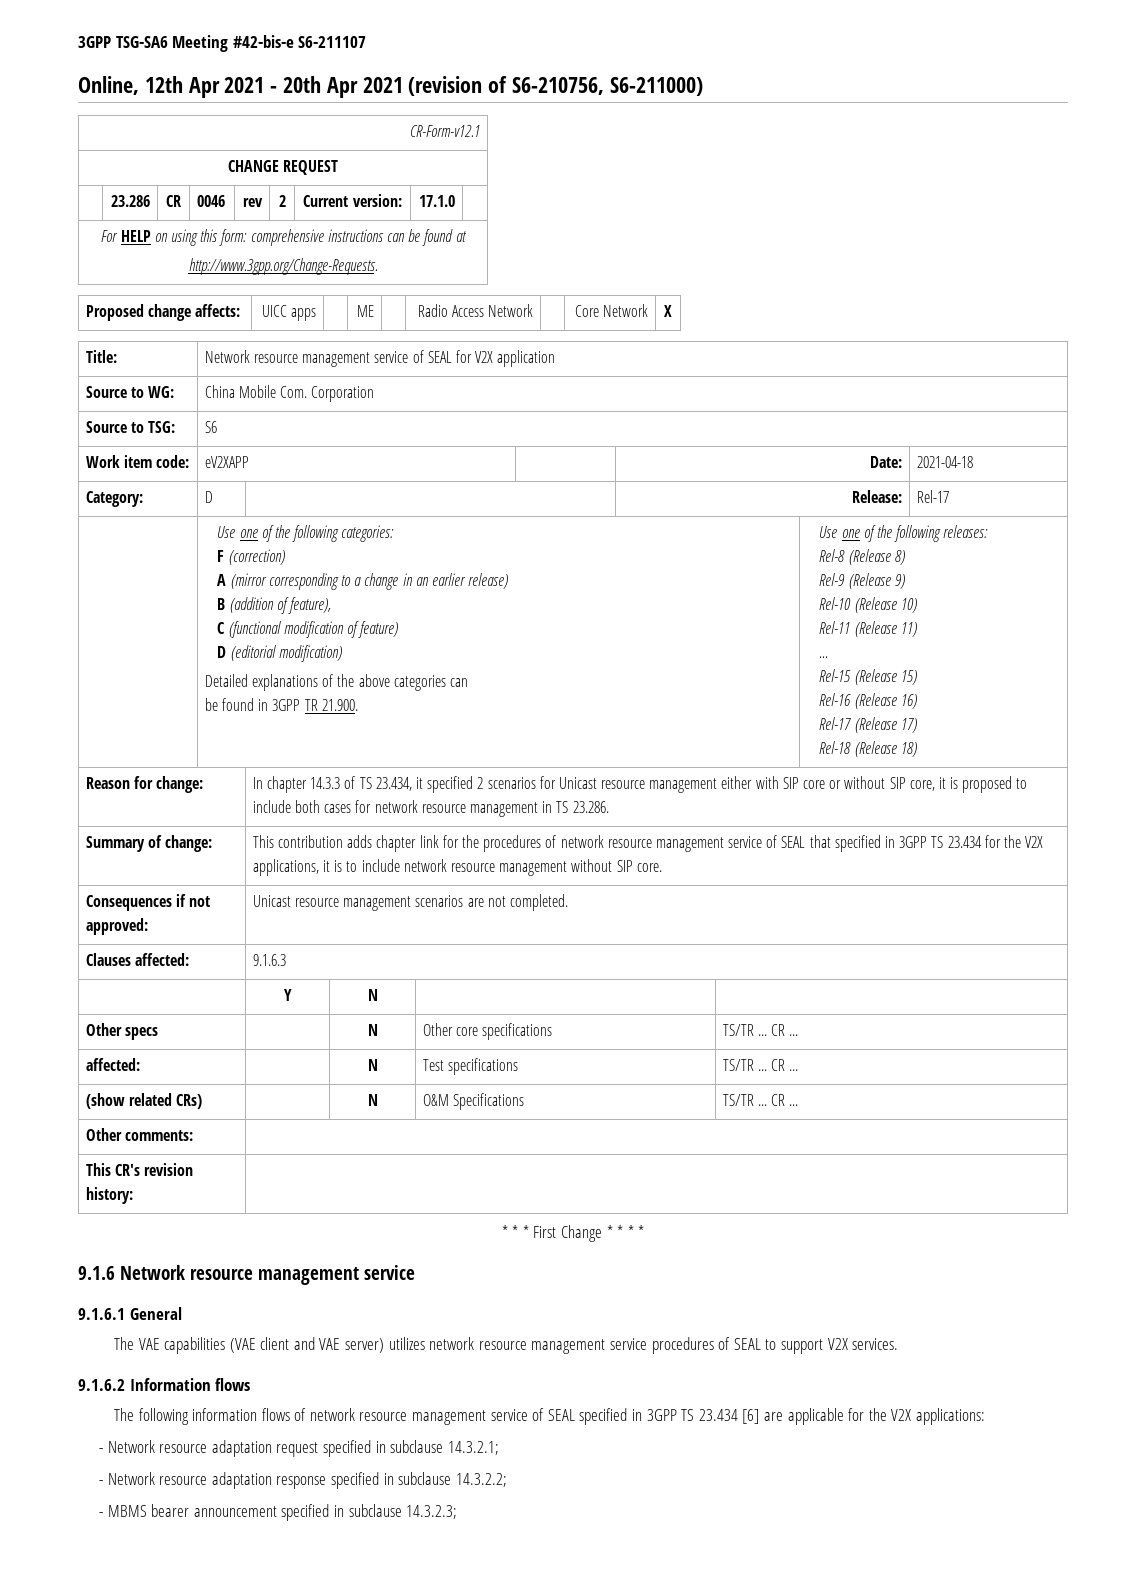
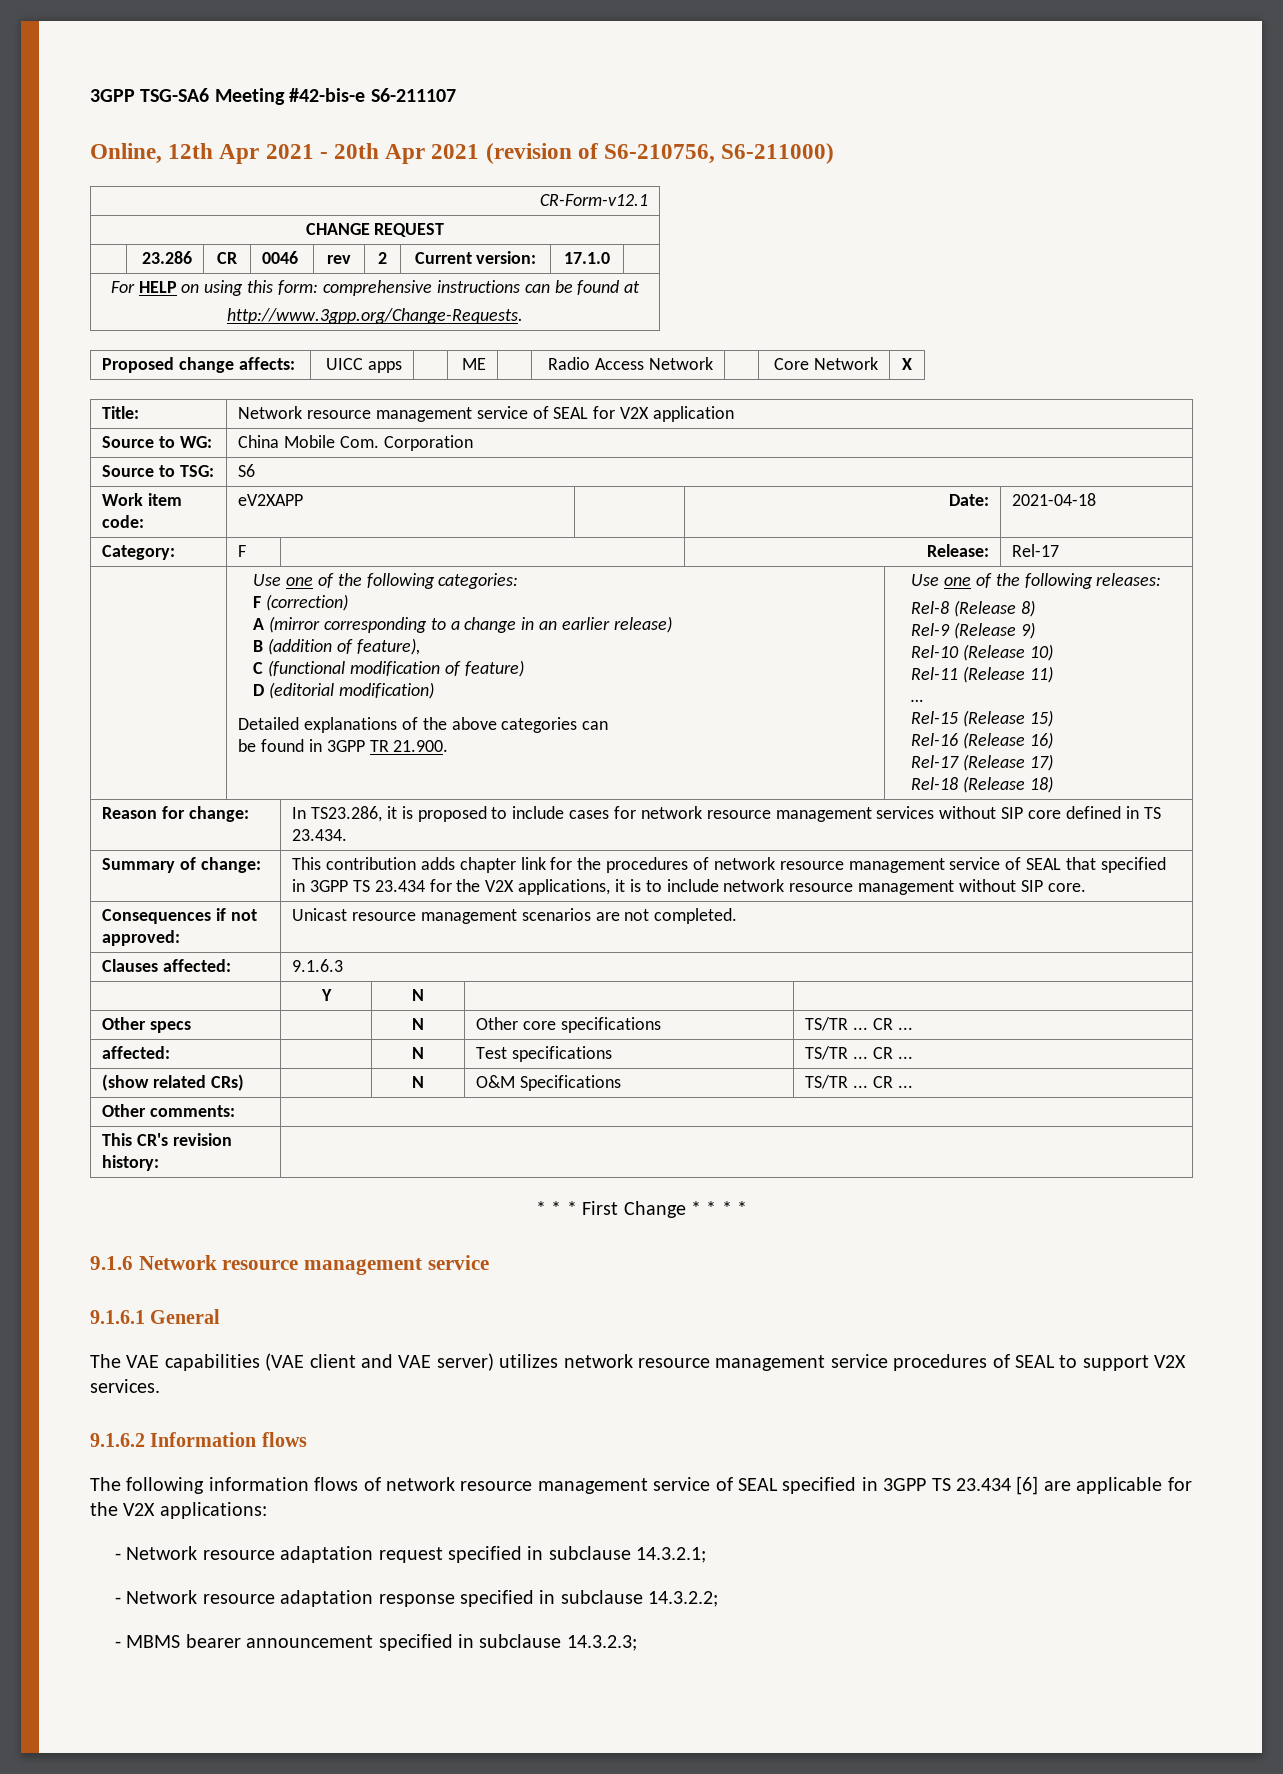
[204,491,213,503] D -> [238,545,247,557] F
[267,776,935,793] chapter 14.3.3 of TS 23.434, it specified 2 scenarios for Unicast resource management either with SIP core or without SIP core, -> [311,806,383,822] TS23.286,
[295,800,321,813] both -> (565, 812) none
(538, 809) none -> [876,806,1121,819] services without SIP core defined
[572,801,609,813] 23.286. -> [292,829,348,841] 23.434.

